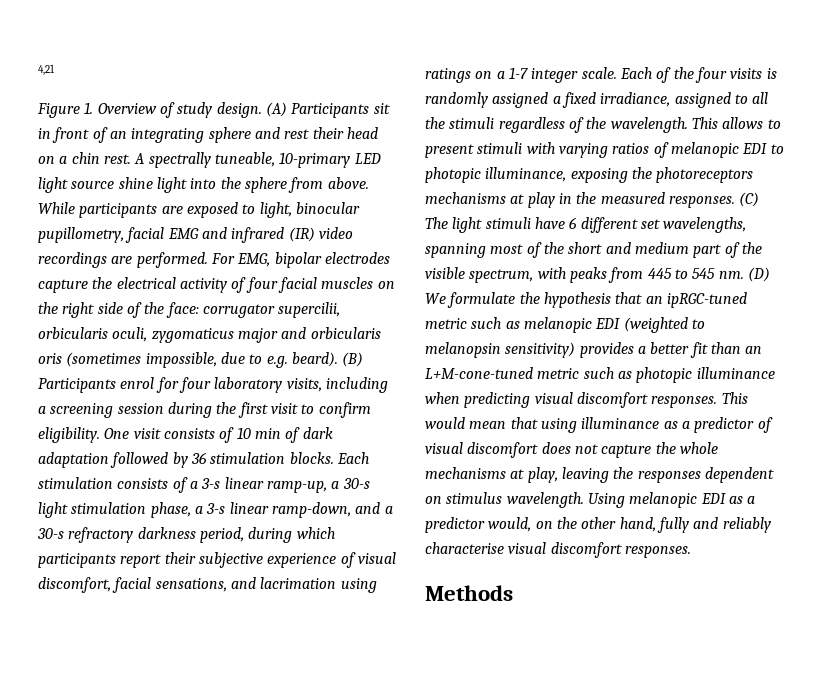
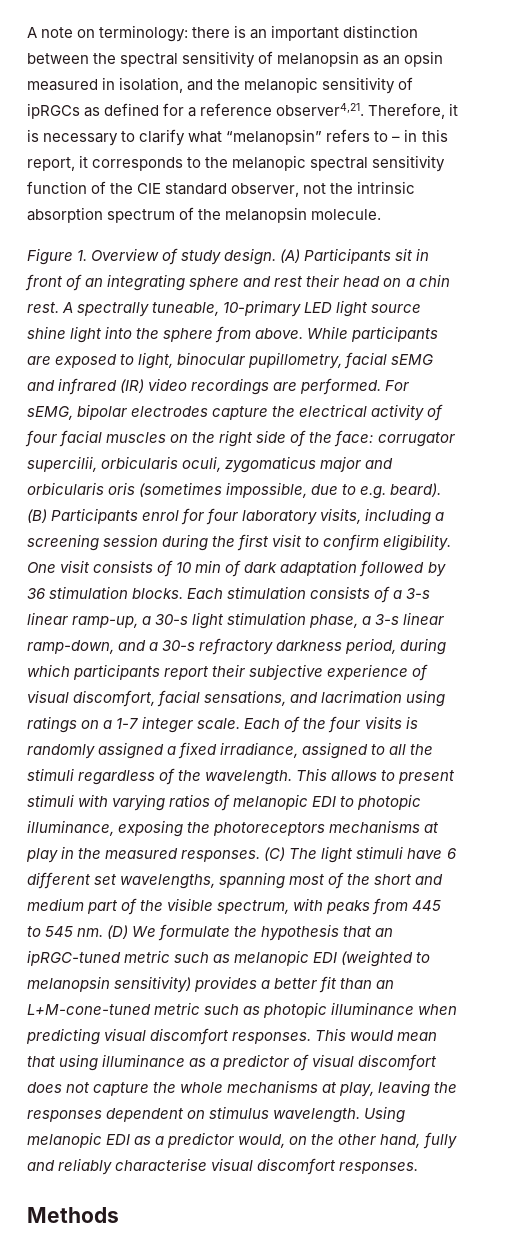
[38,64,55,75] 4,21 -> [27,25,419,42] [27,51,444,68] [27,77,414,94] [27,103,459,119] [27,129,448,146] [27,155,446,172] [27,181,416,197] [27,207,382,223] A note on terminology: there is an important distinction between the spectral sensitivity of melanopsin as an opsin measured in isolation, and the melanopic sensitivity of ipRGCs as defined for a reference observer4,21. Therefore, it is necessary to clarify what “melanopsin” refers to – in this report, it corresponds to the melanopic spectral sensitivity function of the CIE standard observer, not the intrinsic absorption spectrum of the melanopsin molecule.
[167,228,199,239] EMG -> [391,354,434,365] sEMG
[237,253,271,267] EMG, -> [27,406,73,420] sEMG,

